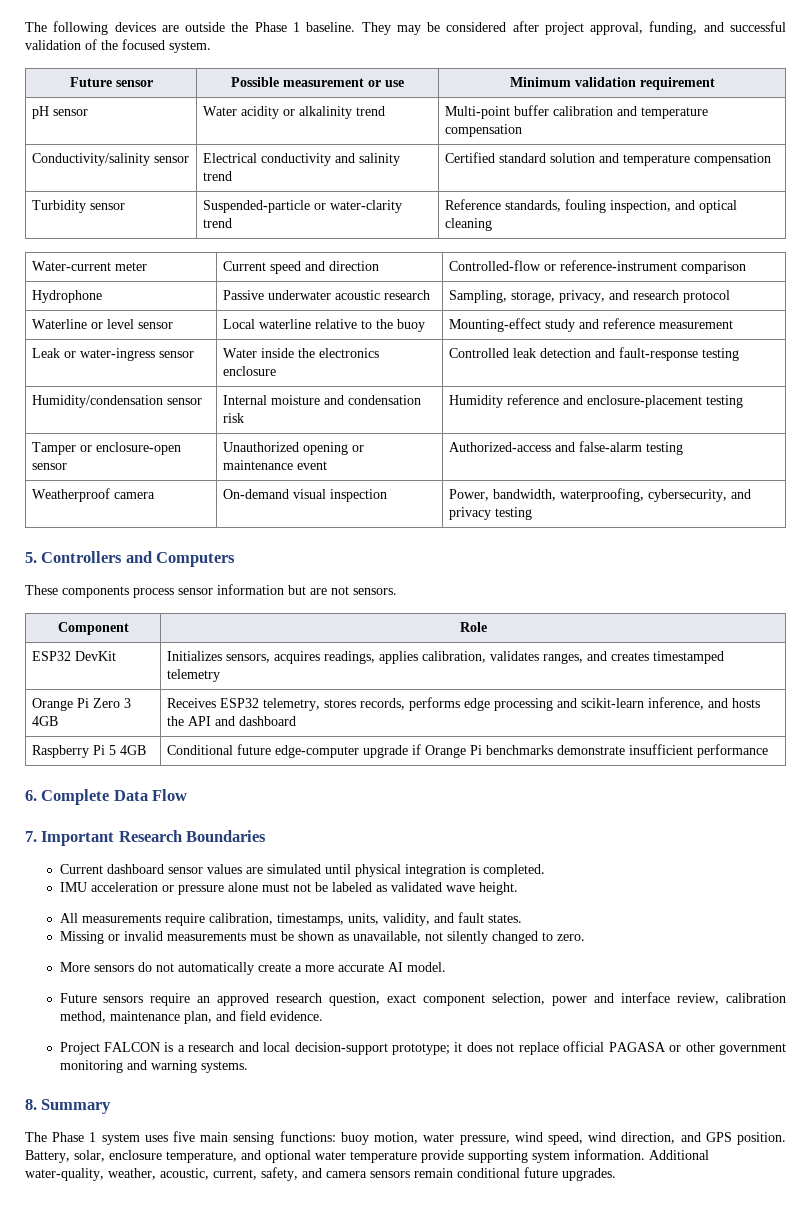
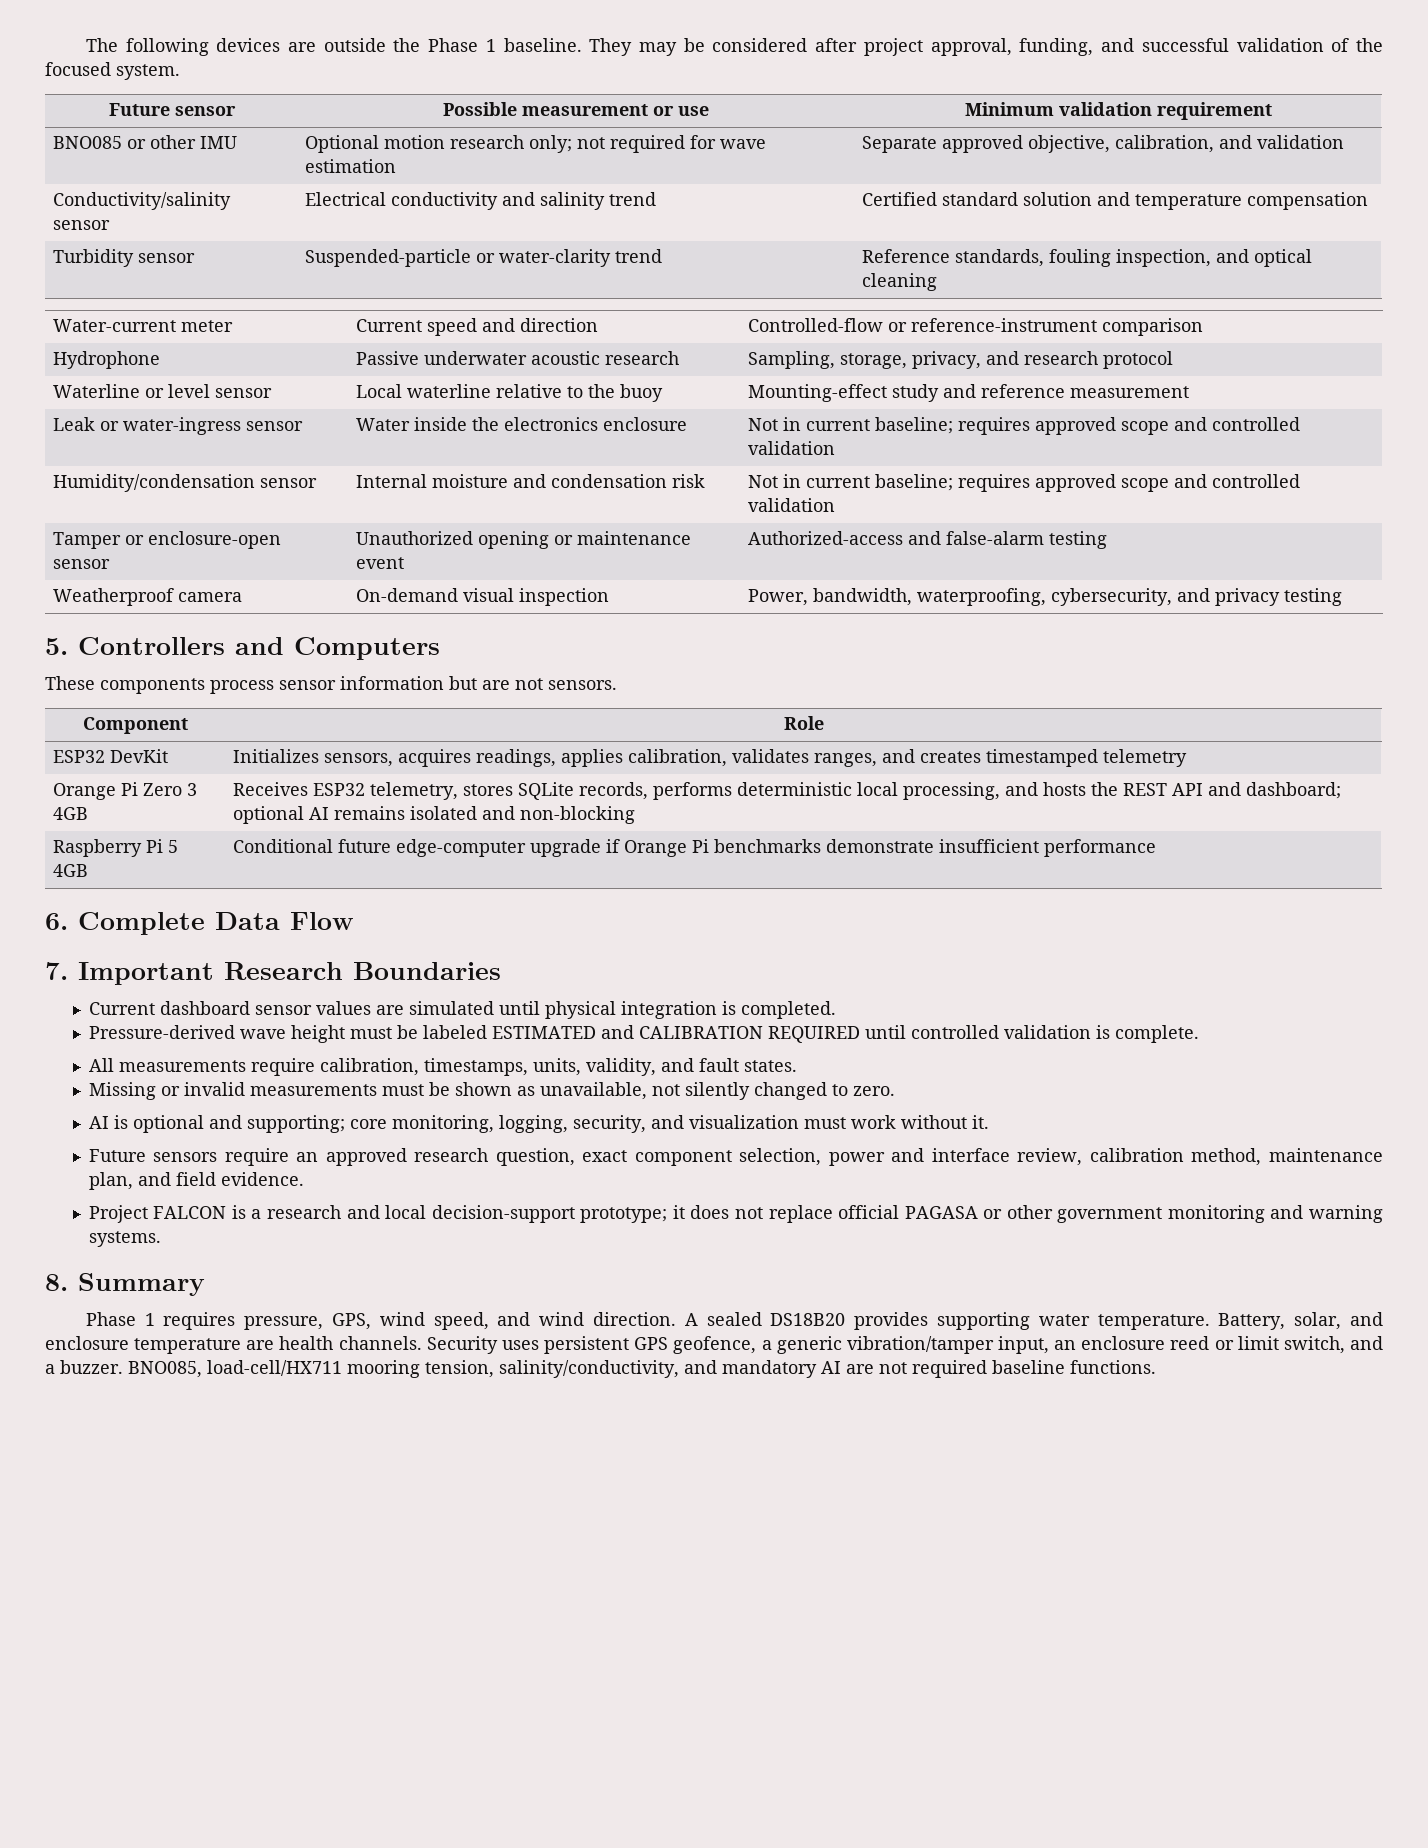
[32,106,89,119] [203,106,386,119] [445,105,709,119] [445,124,523,137] pH sensor | Water acidity or alkalinity trend | Multi-point buffer calibration and temperature compensation -> [53,135,238,149] [305,135,767,153] [305,159,397,173] [862,135,1345,153] BNO085 or other IMU | Optional motion research only; not required for wave estimation | Separate approved objective, calibration, and validation
[449,347,740,361] Controlled leak detection and fault-response testing -> [748,417,1301,435] [748,441,836,455] Not in current baseline; requires approved scope and controlled validation
[449,394,744,408] Humidity reference and enclosure-placement testing -> [748,474,1301,492] [748,498,836,512] Not in current baseline; requires approved scope and controlled validation
(357, 703) none -> [518,782,575,800] SQLite
[464,697,705,711] edge processing and scikit-learn inference, -> [737,782,1001,800] deterministic local processing,
(185, 721) none -> [1123,783,1168,796] REST
[239,716,297,726] dashboard -> [1246,782,1342,799] [233,806,636,824] dashboard; optional AI remains isolated and non-blocking
[59,882,518,895] IMU acceleration or pressure alone must not be labeled as validated wave height. -> [88,1025,1199,1043] Pressure-derived wave height must be labeled ESTIMATED and CALIBRATION REQUIRED until controlled validation is complete.
[59,962,446,975] More sensors do not automatically create a more accurate AI model. -> [88,1115,989,1133] AI is optional and supporting; core monitoring, logging, security, and visualization must work without it.
[25,1131,787,1145] [25,1149,709,1163] [25,1167,616,1181] The Phase 1 system uses five main sensing functions: buoy motion, water pressure, wind speed, wind direction, and GPS position. Battery, solar, enclosure temperature, and optional water temperature provide supporting system information. Additional water-quality, weather, acoustic, current, safety, and camera sensors remain conditional future upgrades. -> [85,1312,1383,1330] [45,1336,1384,1354] [45,1360,1156,1378] Phase 1 requires pressure, GPS, wind speed, and wind direction. A sealed DS18B20 provides supporting water temperature. Battery, solar, and enclosure temperature are health channels. Security uses persistent GPS geofence, a generic vibration/tamper input, an enclosure reed or limit switch, and a buzzer. BNO085, load-cell/HX711 mooring tension, salinity/conductivity, and mandatory AI are not required baseline functions.

